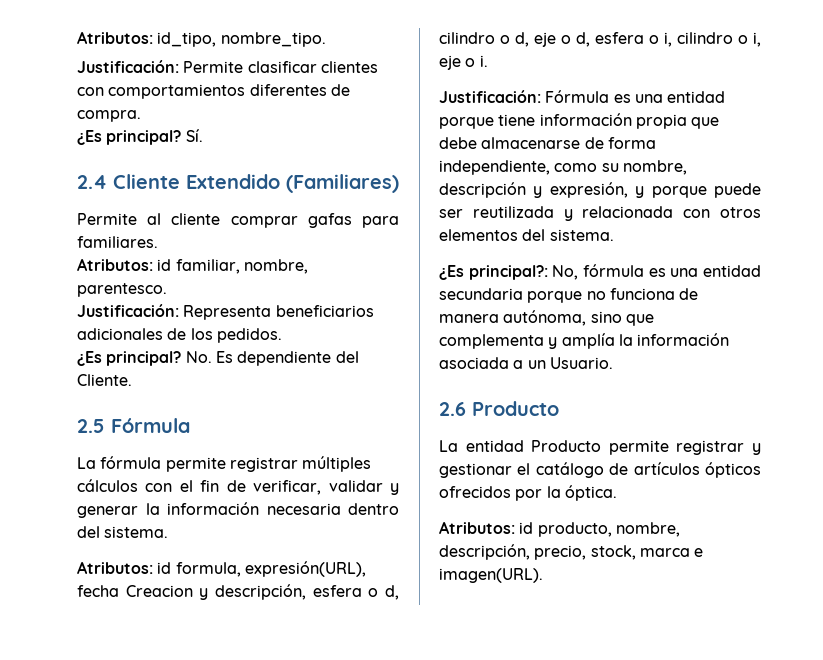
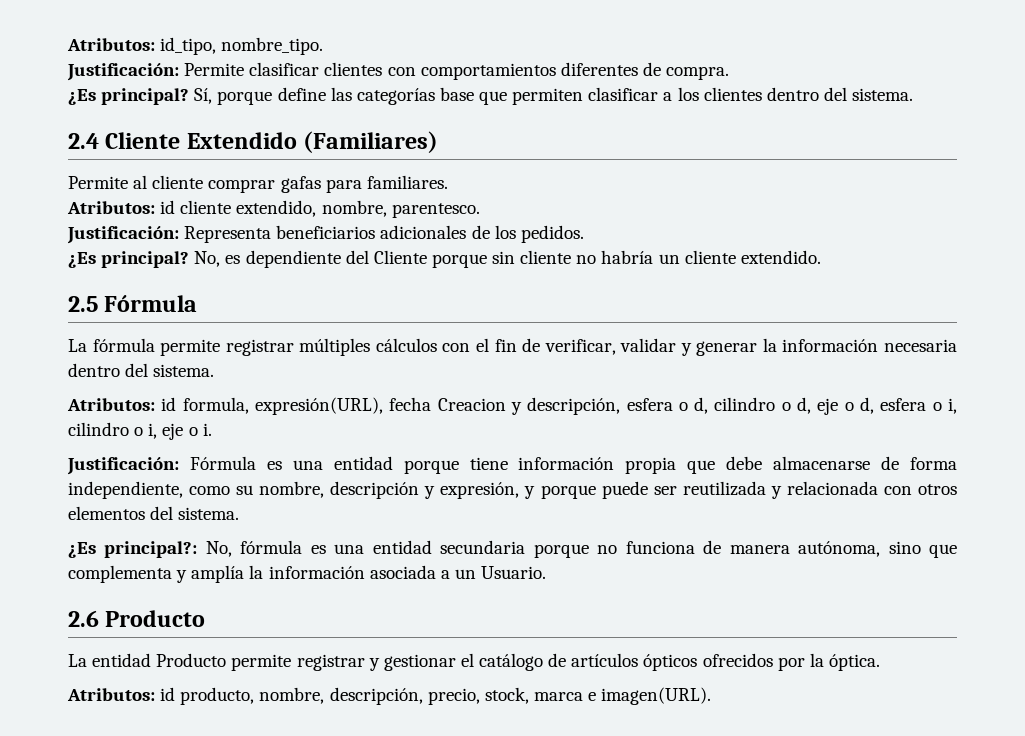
[185,129,203,142] Sí. -> [194,87,914,105] Sí, porque define las categorías base que permiten clasificar a los clientes dentro del sistema.
[175,259,240,274] familiar, -> [180,200,317,217] cliente extendido,
[185,351,359,366] [77,374,132,386] No. Es dependiente del Cliente. -> [194,250,821,268] No, es dependiente del Cliente porque sin cliente no habría un cliente extendido.

